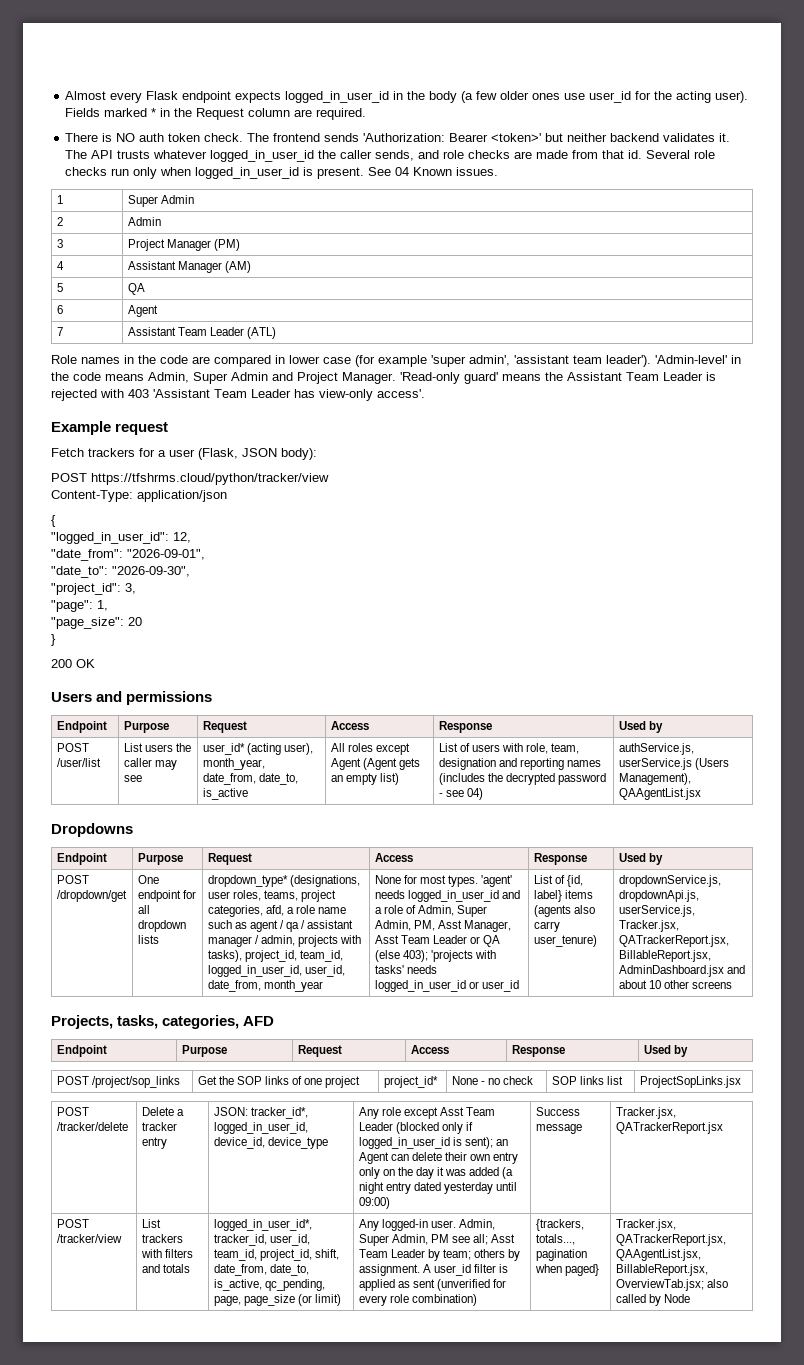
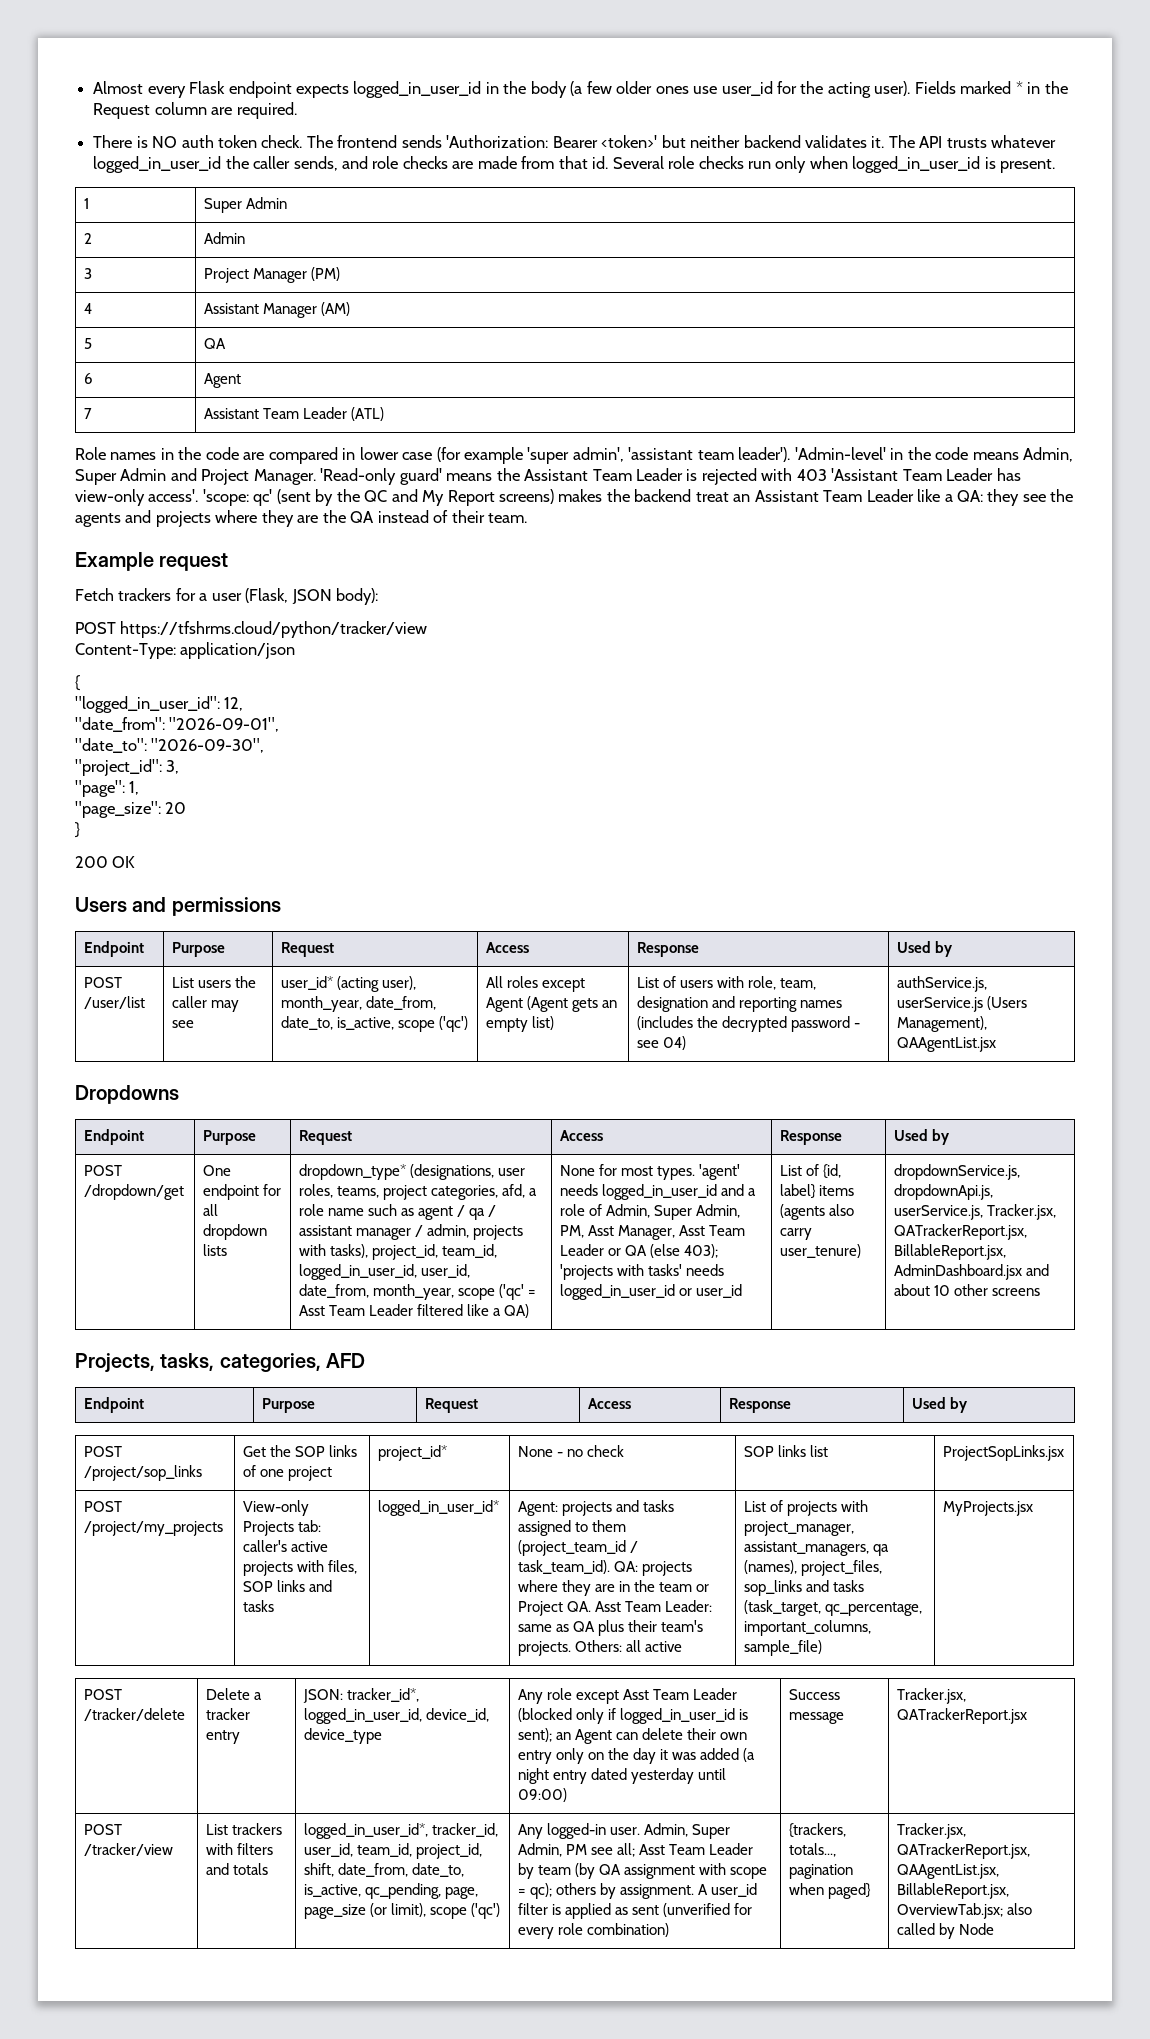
[368,167,499,176] See 04 Known issues. -> (1056, 166) none
(425, 393) none -> [202,489,1074,506] [75,510,528,527] 'scope: qc' (sent by the QC and My Report screens) makes the backend treat an Assistant Team Leader like a QA: they see the agents and projects where they are the QA instead of their team.
[202,788,248,800] is_active -> [336,1016,469,1032] is_active, scope ('qc')
[263,980,323,992] month_year -> [372,1284,537,1300] [298,1304,530,1318] month_year, scope ('qc' = Asst Team Leader filtered like a QA)
(741, 1082) none -> [83,1501,122,1512] [83,1521,223,1536] [242,1500,309,1516] [242,1520,321,1536] [242,1540,328,1552] [242,1560,358,1576] [242,1580,333,1592] [242,1600,274,1612] [377,1500,499,1516] [517,1500,675,1516] [517,1520,627,1536] [517,1540,638,1556] [517,1560,693,1576] [517,1580,710,1596] [517,1600,713,1616] [517,1620,704,1636] [517,1640,683,1656] [743,1500,869,1516] [743,1521,854,1536] [743,1541,889,1556] [743,1560,882,1576] [743,1580,865,1596] [743,1600,922,1616] [743,1620,871,1636] [743,1640,822,1656] [942,1501,1033,1516] // POST /project/my_projects | View-only Projects tab: caller's active projects with files, SOP links and tasks | logged_in_user_id* | Agent: projects and tasks assigned to them (project_team_id / task_team_id). QA: projects where they are in the team or Project QA. Asst Team Leader: same as QA plus their team's projects. Others: all active | List of projects with project_manager, assistant_managers, qa (names), project_files, sop_links and tasks (task_target, qc_percentage, important_columns, sample_file) | MyProjects.jsx
[315,1294,342,1306] limit) -> [391,1903,501,1919] limit), scope ('qc')
[443,1249,472,1260] team; -> [537,1863,768,1879] [517,1883,552,1899] team (by QA assignment with scope = qc);

